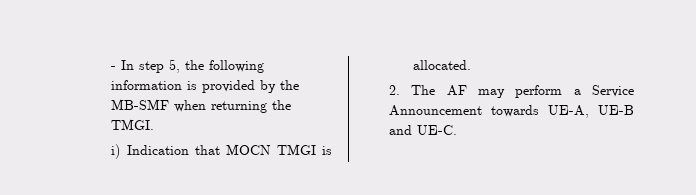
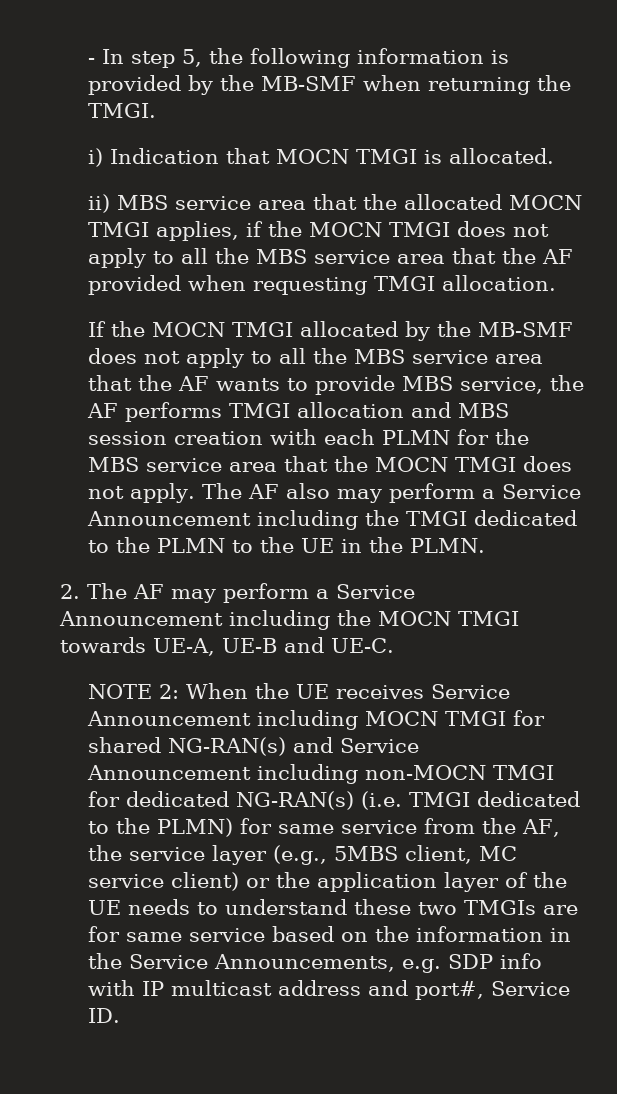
(472, 65) none -> [87,194,582,213] [87,221,549,241] [87,248,573,268] [87,275,556,295] [87,321,573,341] [87,348,543,368] [87,375,584,395] [86,402,509,422] [87,429,529,445] [87,456,572,472] [87,483,581,503] [86,510,577,530] [87,537,485,553] // ii) MBS service area that the allocated MOCN TMGI applies, if the MOCN TMGI does not apply to all the MBS service area that the AF provided when requesting TMGI allocation. // If the MOCN TMGI allocated by the MB-SMF does not apply to all the MBS service area that the AF wants to provide MBS service, the AF performs TMGI allocation and MBS session creation with each PLMN for the MBS service area that the MOCN TMGI does not apply. The AF also may perform a Service Announcement including the TMGI dedicated to the PLMN to the UE in the PLMN.
(482, 110) none -> [229,610,520,630] including the MOCN TMGI
(457, 130) none -> [87,683,510,699] [86,710,545,730] [87,737,419,756] [86,764,554,784] [87,791,580,810] [87,818,560,837] [87,845,517,865] [87,872,567,892] [87,899,578,915] [87,926,571,942] [87,953,542,973] [87,980,570,1000] [87,1008,120,1023] // NOTE 2: When the UE receives Service Announcement including MOCN TMGI for shared NG-RAN(s) and Service Announcement including non-MOCN TMGI for dedicated NG-RAN(s) (i.e. TMGI dedicated to the PLMN) for same service from the AF, the service layer (e.g., 5MBS client, MC service client) or the application layer of the UE needs to understand these two TMGIs are for same service based on the information in the Service Announcements, e.g. SDP info with IP multicast address and port#, Service ID.

